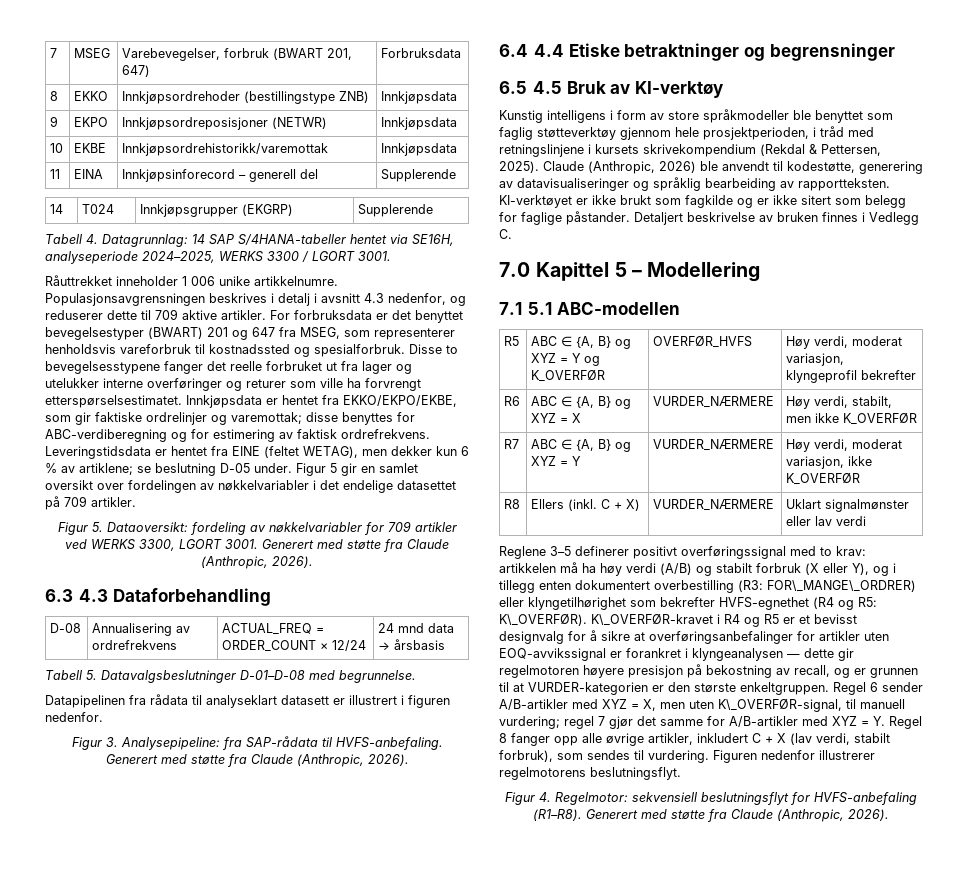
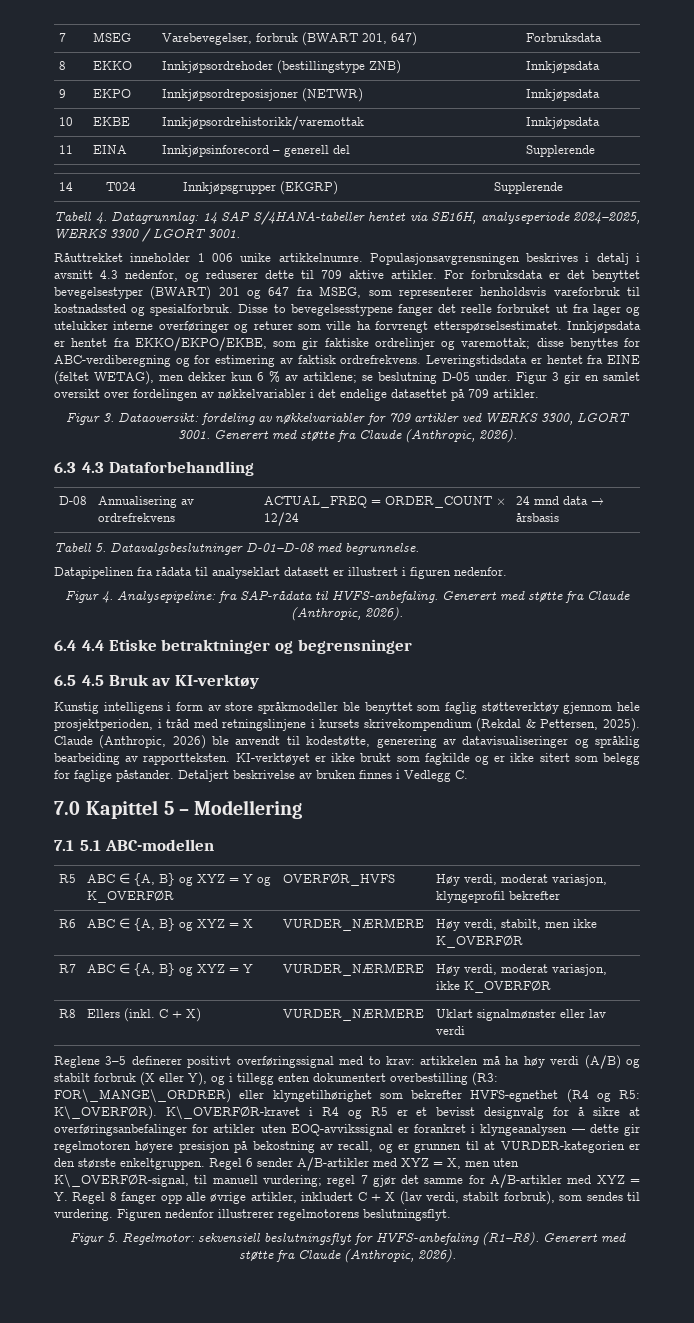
[330,463,337,473] 5 -> [552,372,559,381] 3
[91,522,103,532] 5. -> [103,413,114,422] 3.
[105,737,118,747] 3. -> [102,591,113,603] 4.
[539,792,551,802] 4. -> [106,1233,118,1242] 5.

